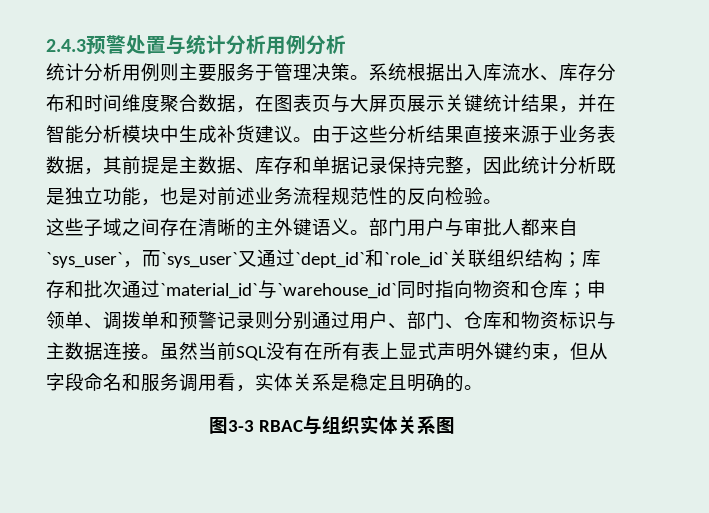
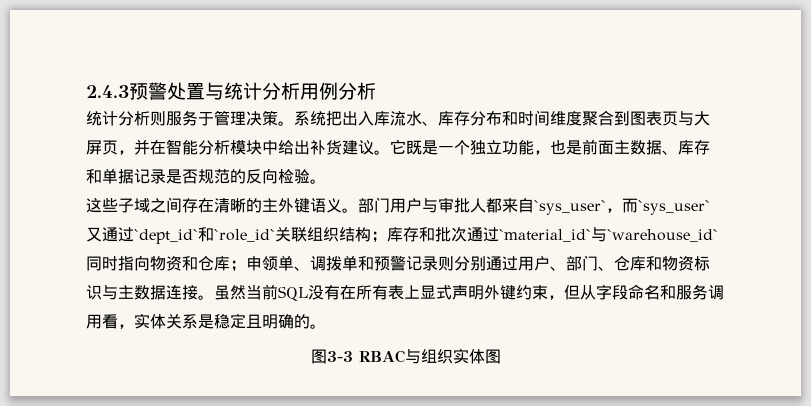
[122,63,217,82] 用例则主要 -> [150,111,166,126] 则
[407,63,445,81] 根据 -> [326,111,342,126] 把
[198,94,274,113] 数据，在 -> [614,111,630,126] 到
[407,94,559,112] 展示关键统计结果 -> (118, 147) none
[179,125,217,143] 生成 -> [278,139,310,155] 给出
[312,125,616,144] [46,156,179,175] 由于这些分析结果直接来源于业务表数据，其前提是 -> [390,139,614,155] 它既是一个独立功能，也是前面
[388,156,616,175] [46,187,388,206] 保持完整，因此统计分析既是独立功能，也是对前述业务流程规范性 -> [166,169,230,184] 是否规范
[397,416,436,434] 关系 -> (485, 356) none

